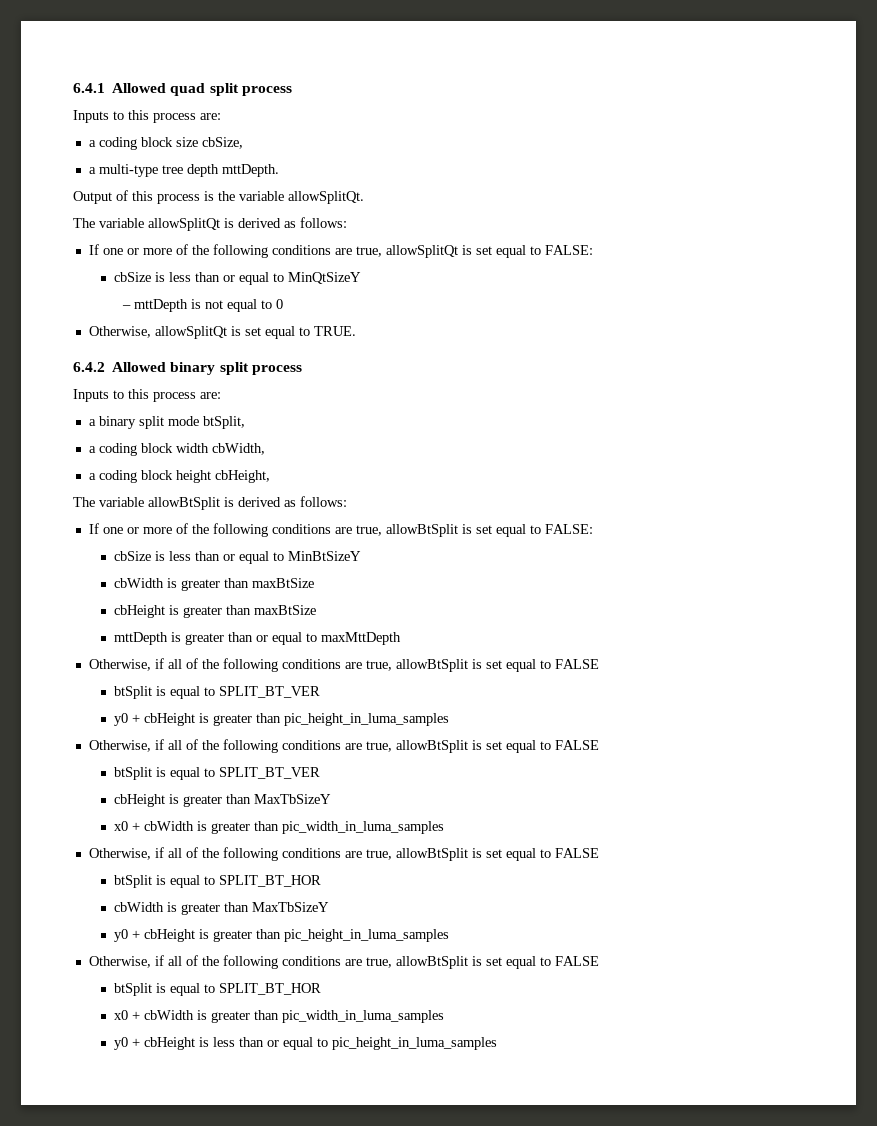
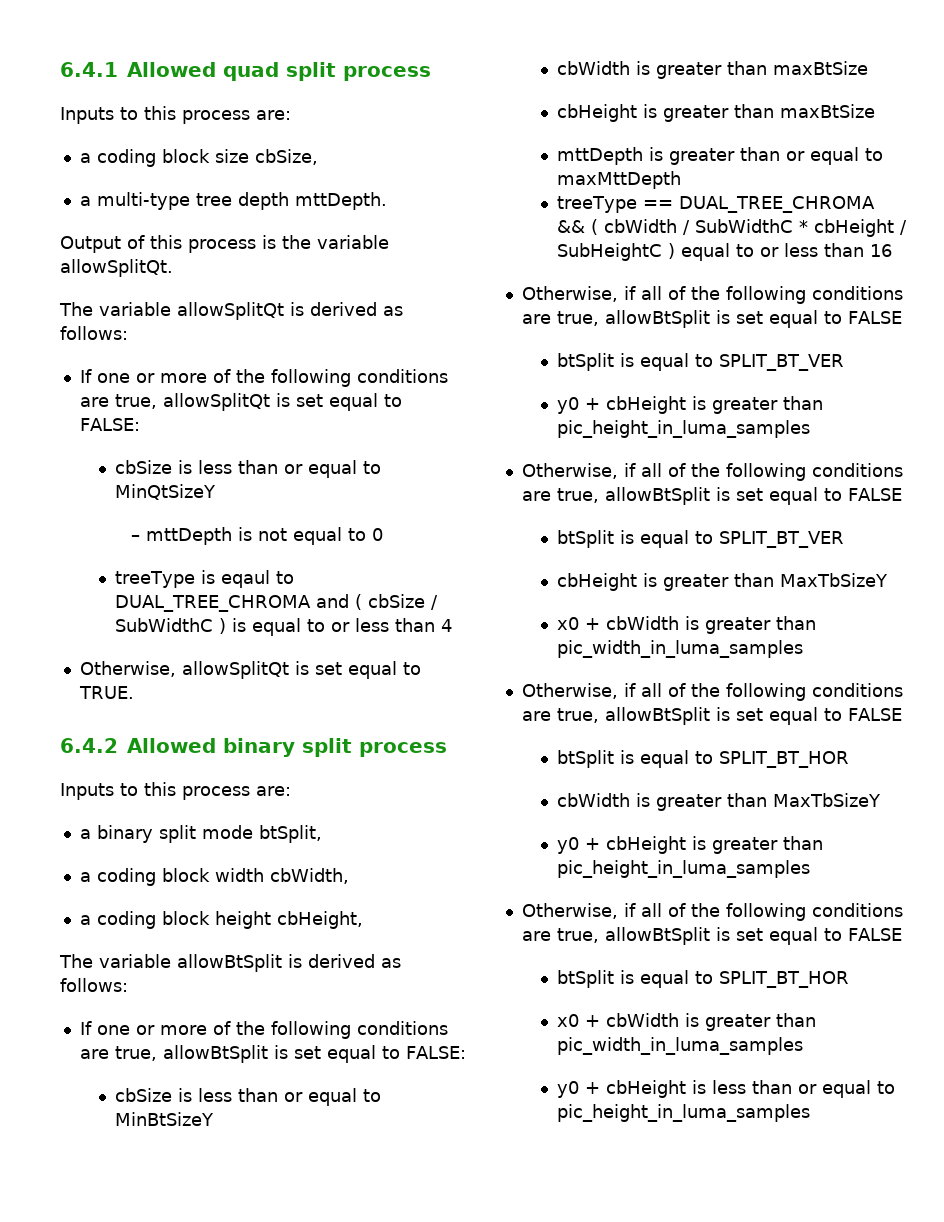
(283, 304) none -> [115,570,295,588] [115,594,439,612] [115,618,453,636] // treeType is eqaul to DUAL_TREE_CHROMA and ( cbSize / SubWidthC ) is equal to or less than 4
(401, 638) none -> [557,196,876,213] [557,219,908,237] [557,243,893,261] // treeType == DUAL_TREE_CHROMA && ( cbWidth / SubWidthC * cbHeight / SubHeightC ) equal to or less than 16

